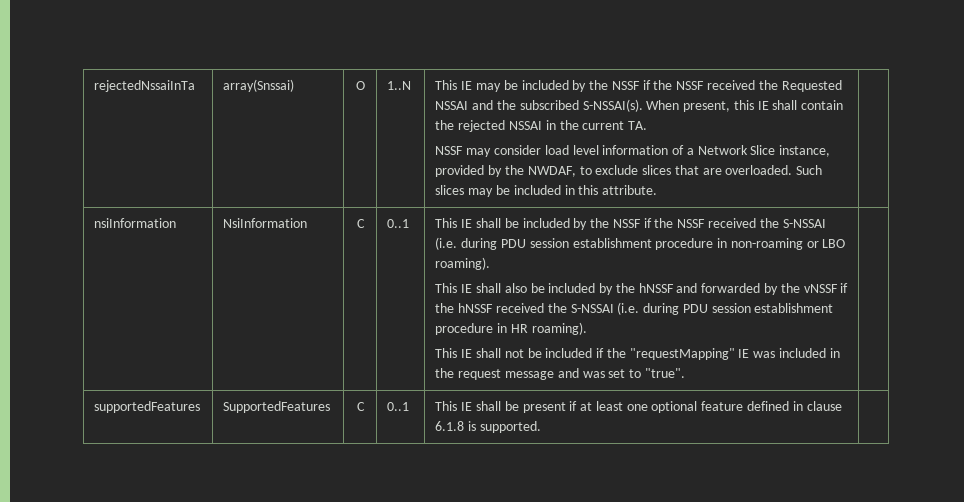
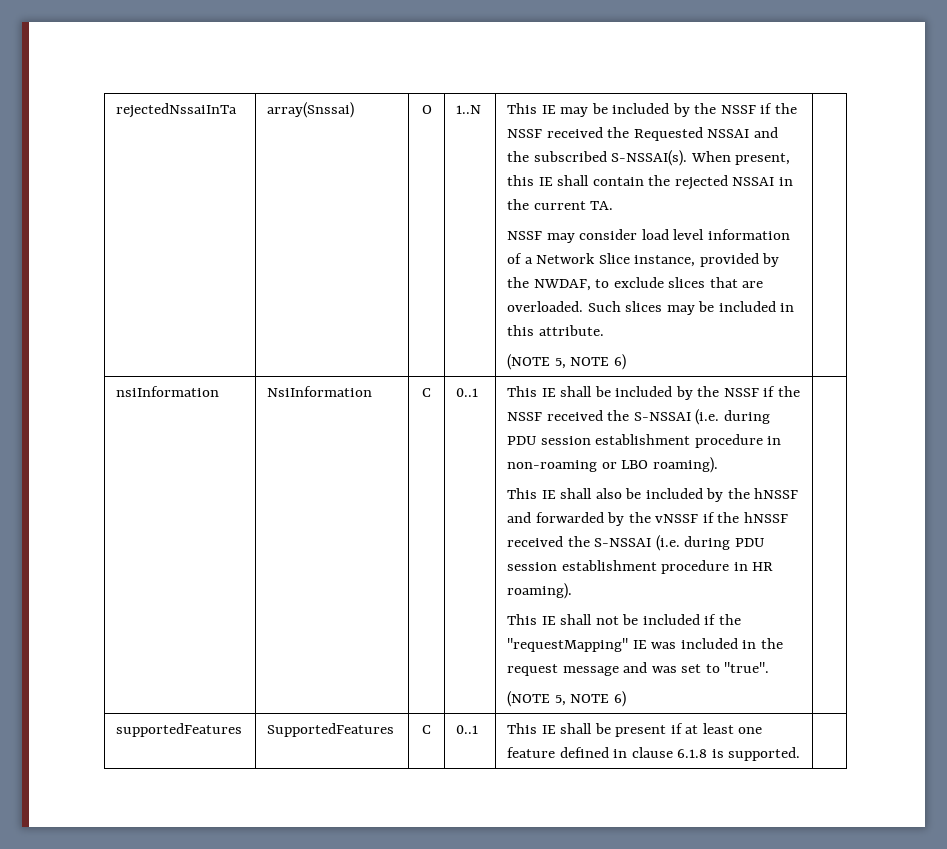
(658, 190) none -> [507,354,626,370] // (NOTE 5, NOTE 6)
(685, 373) none -> [507,691,626,707] // (NOTE 5, NOTE 6)
[651,401,698,413] optional -> (763, 730) none

